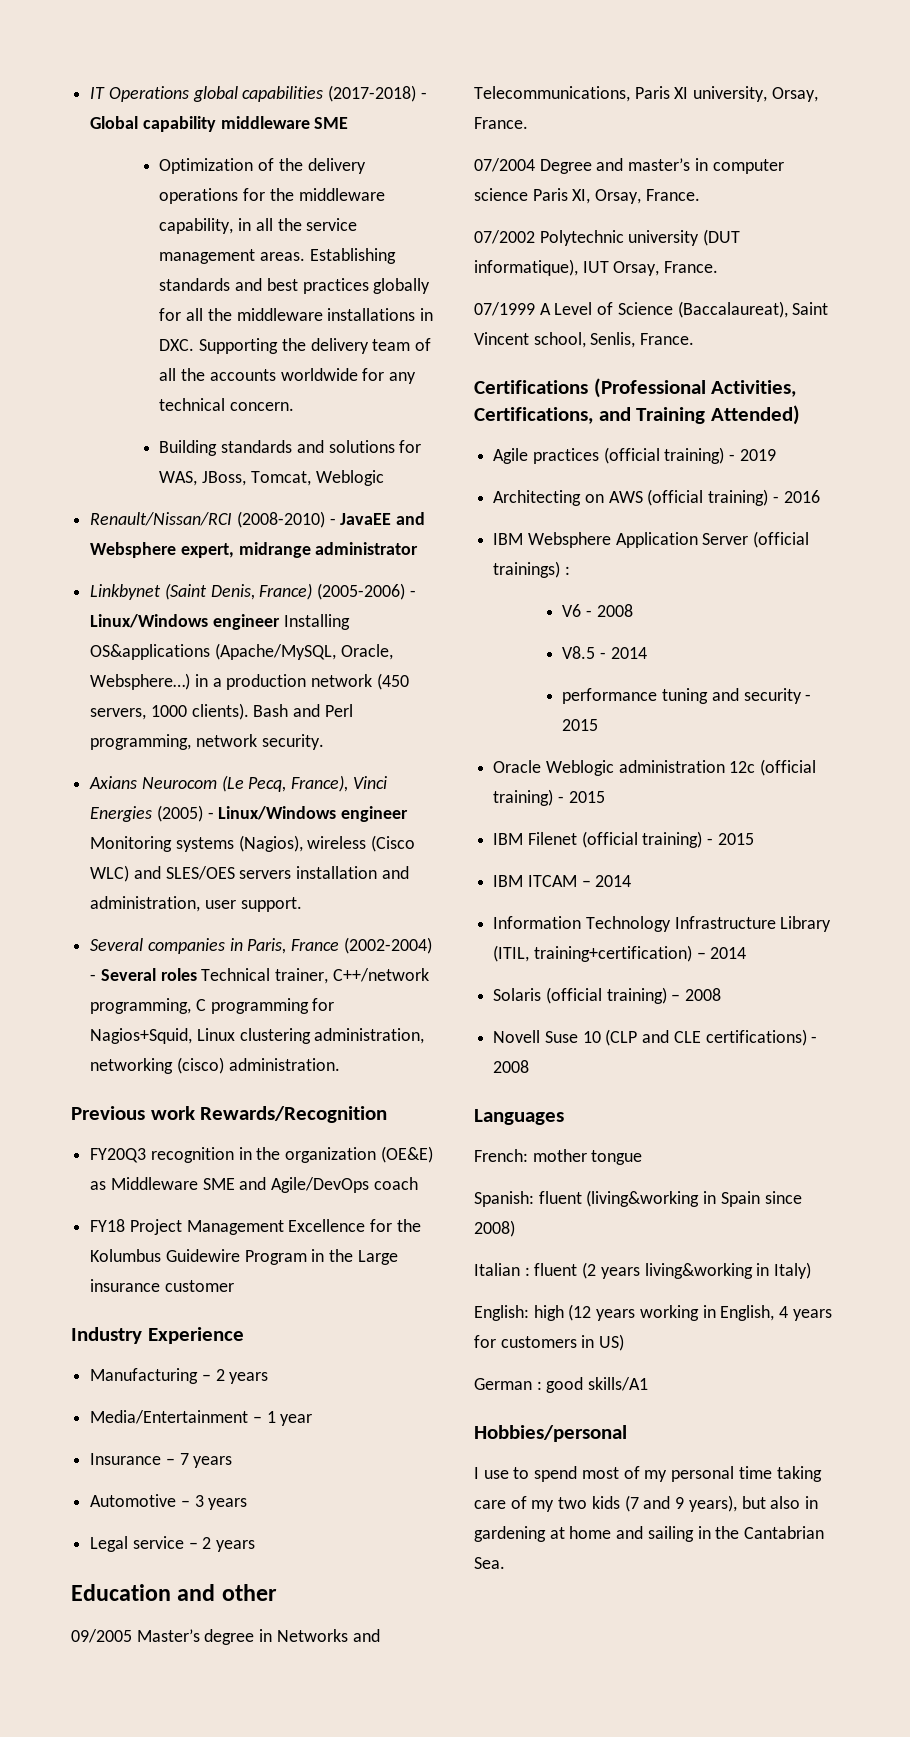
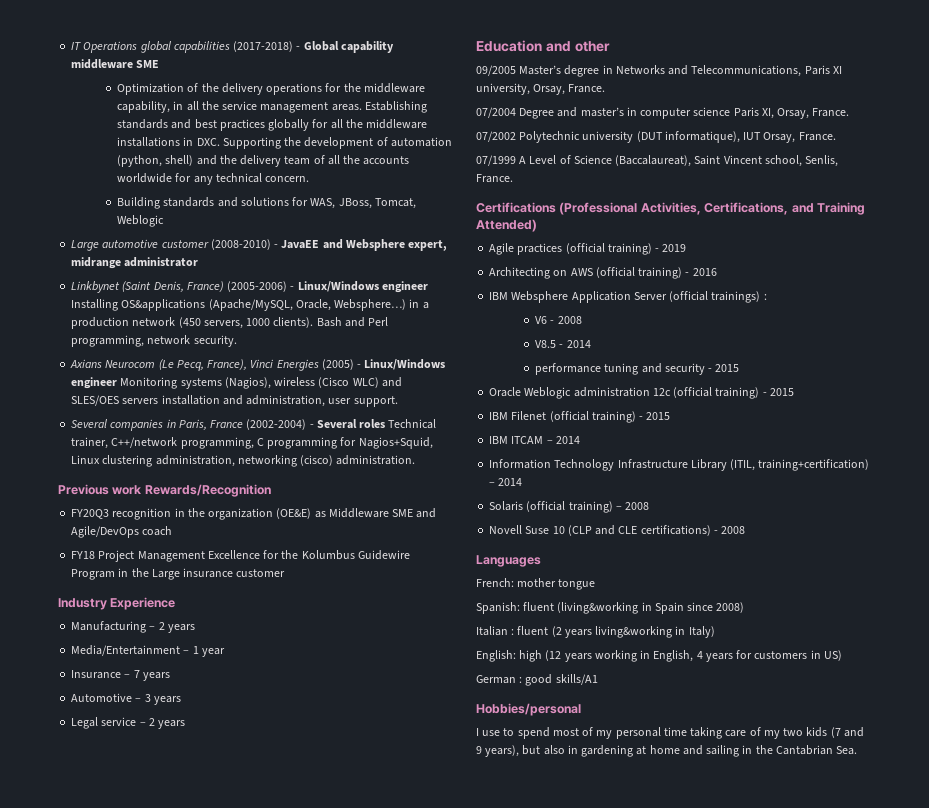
(306, 344) none -> [304,137,452,149] [117,155,237,167] development of automation (python, shell) and the
[90,512,233,526] Renault/Nissan/RCI -> [71,239,209,251] Large automotive customer

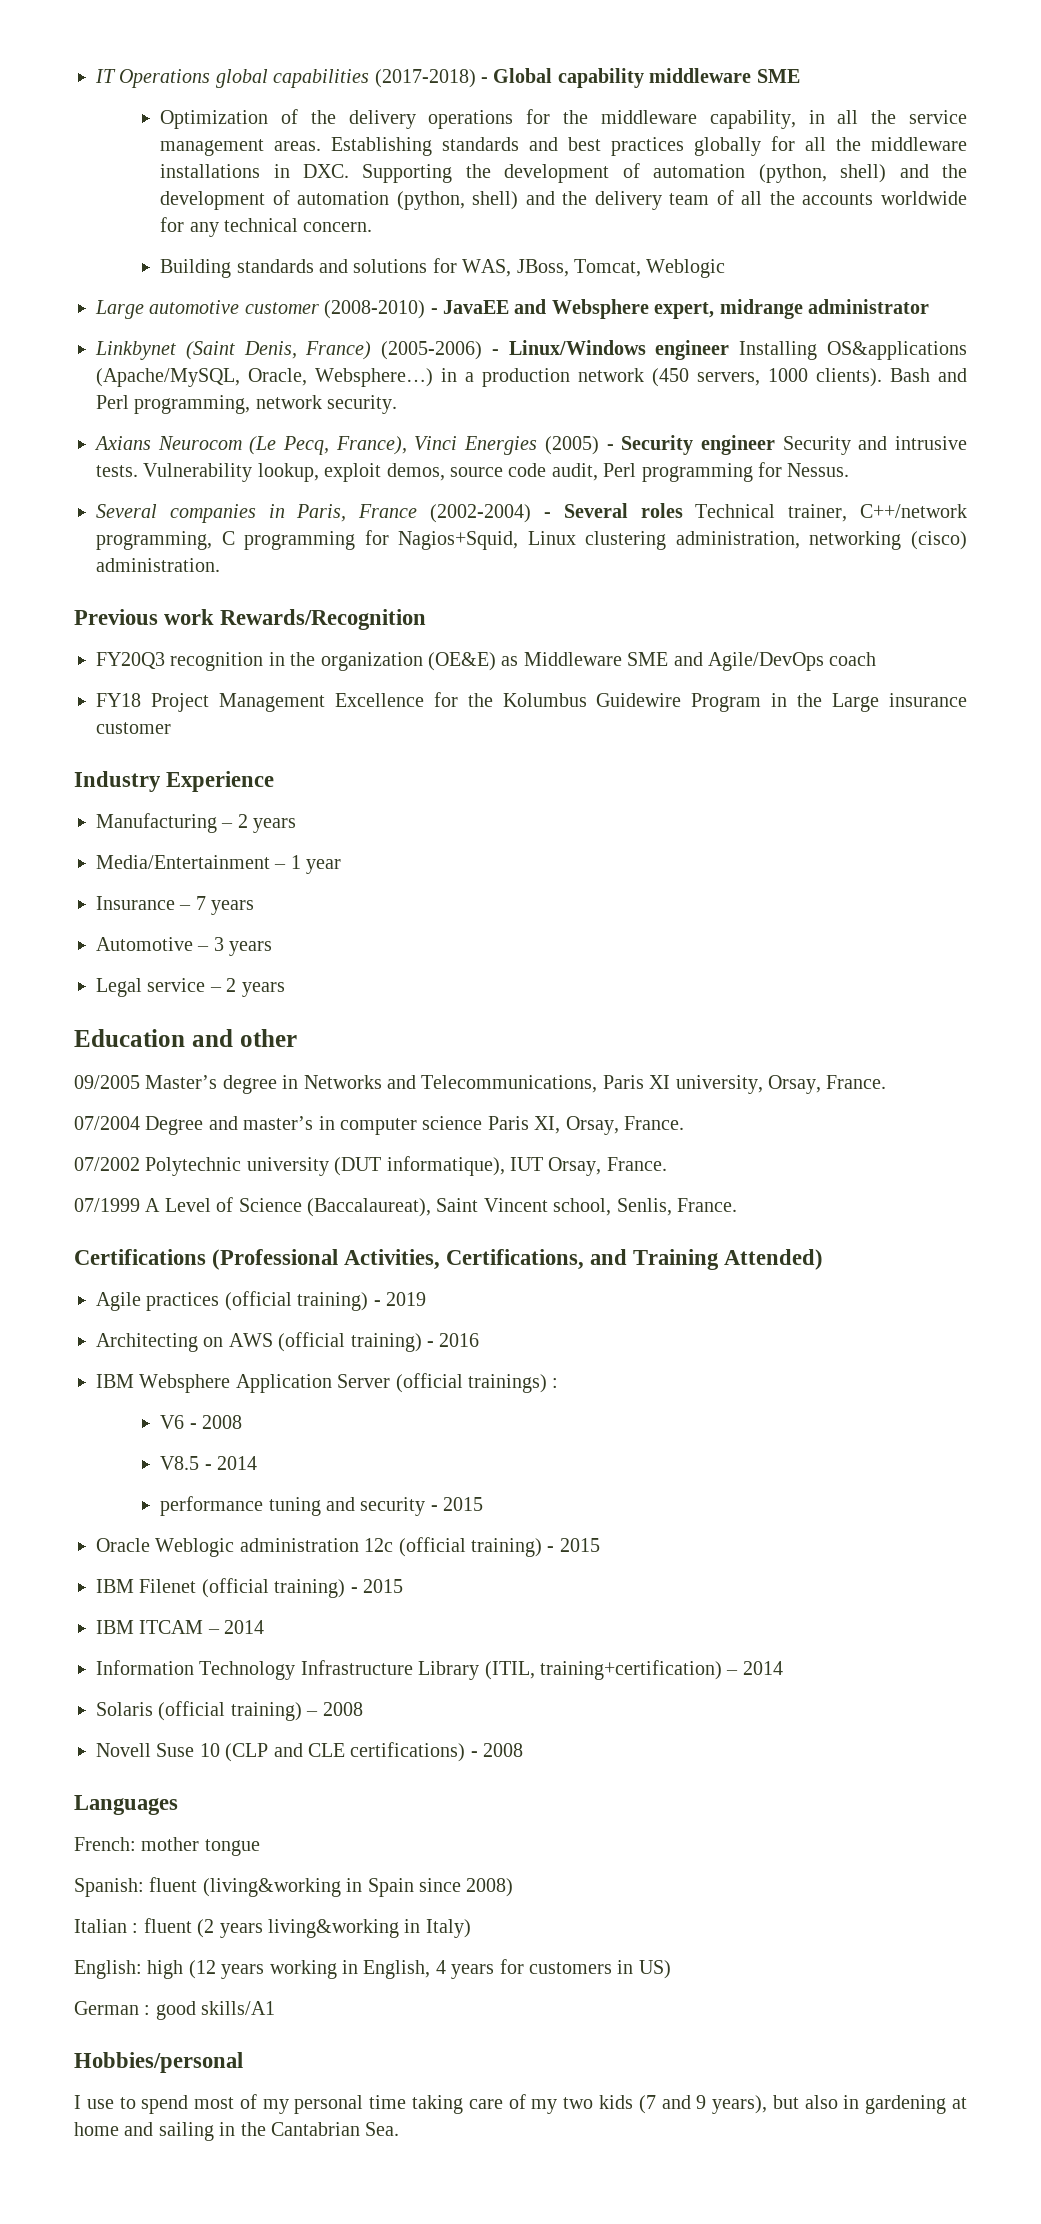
(237, 159) none -> [160,190,588,210] development of automation (python, shell) and the
[364,359,446,370] [71,377,402,389] [71,395,398,407] Linux/Windows engineer Monitoring systems (Nagios), wireless (Cisco WLC) and SLES/OES servers installation and administration, user support. -> [621,435,968,455] [96,462,850,482] Security engineer Security and intrusive tests. Vulnerability lookup, exploit demos, source code audit, Perl programming for Nessus.

